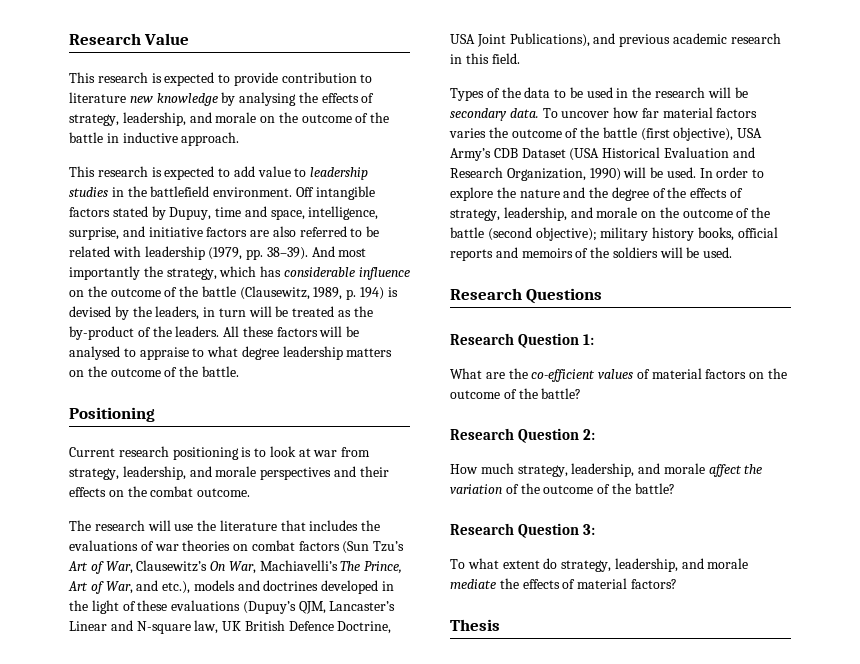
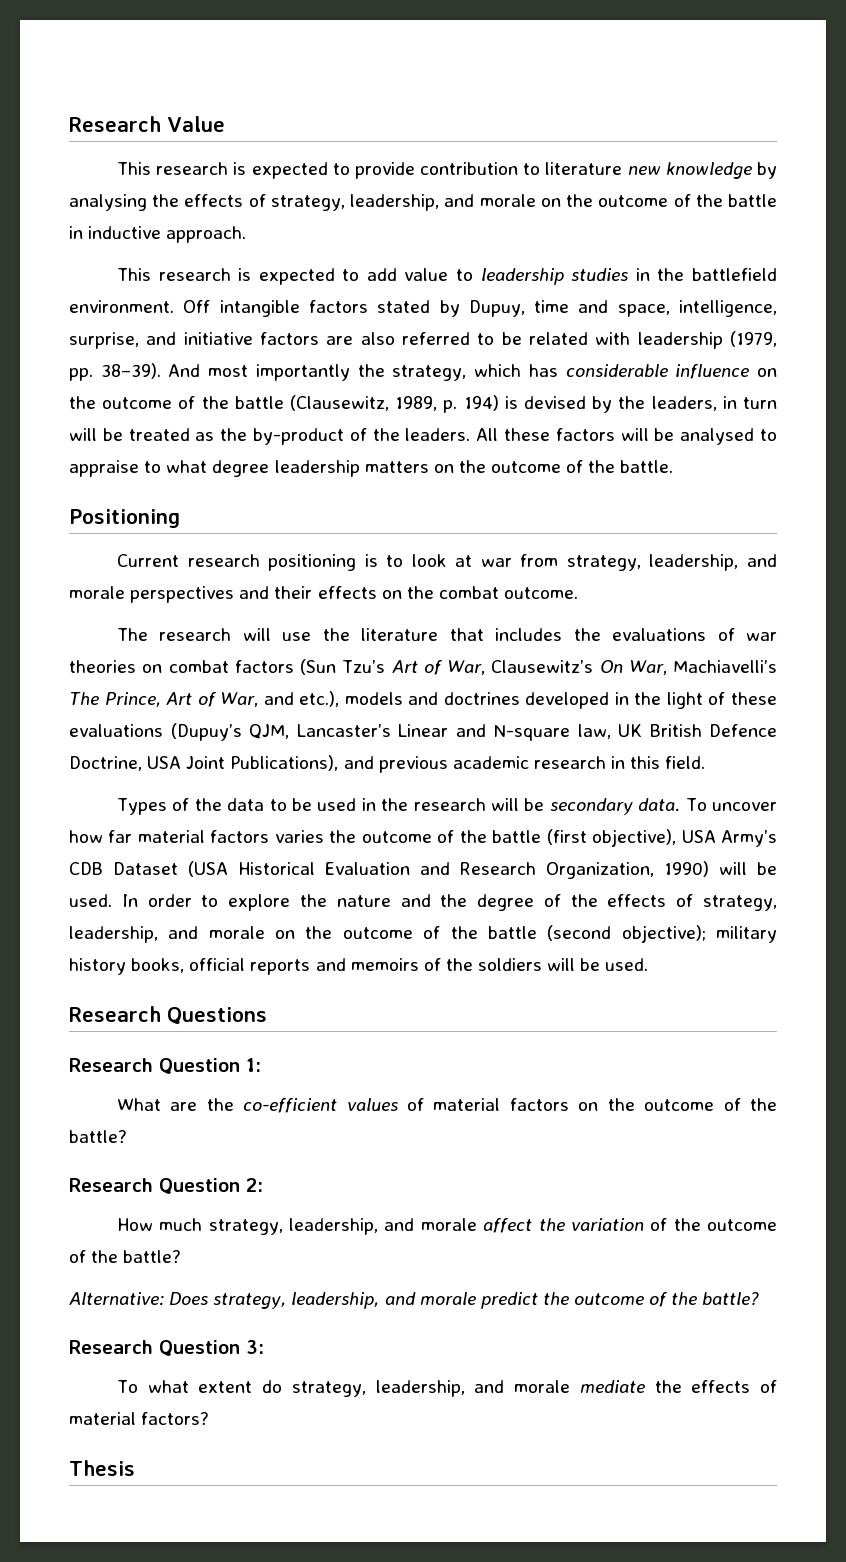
(675, 488) none -> [69,1292,760,1309] // Alternative: Does strategy, leadership, and morale predict the outcome of the battle?

